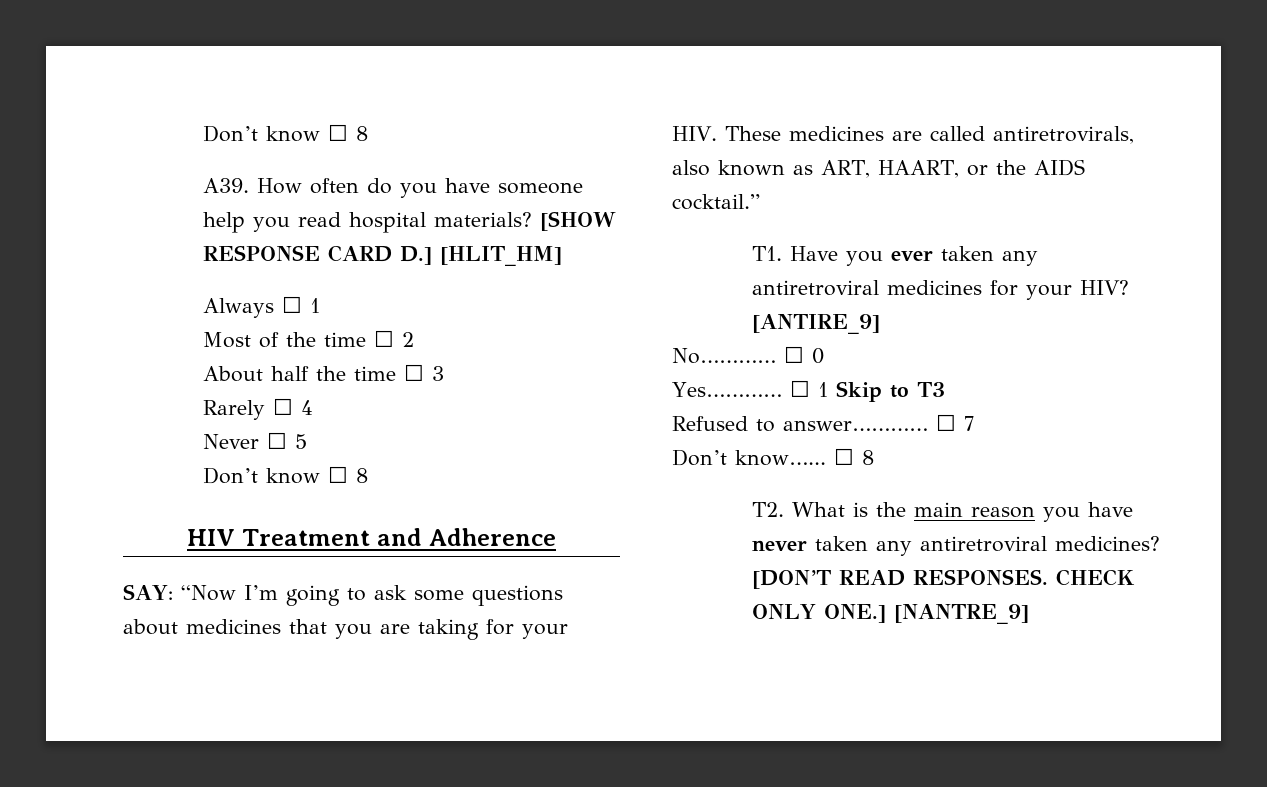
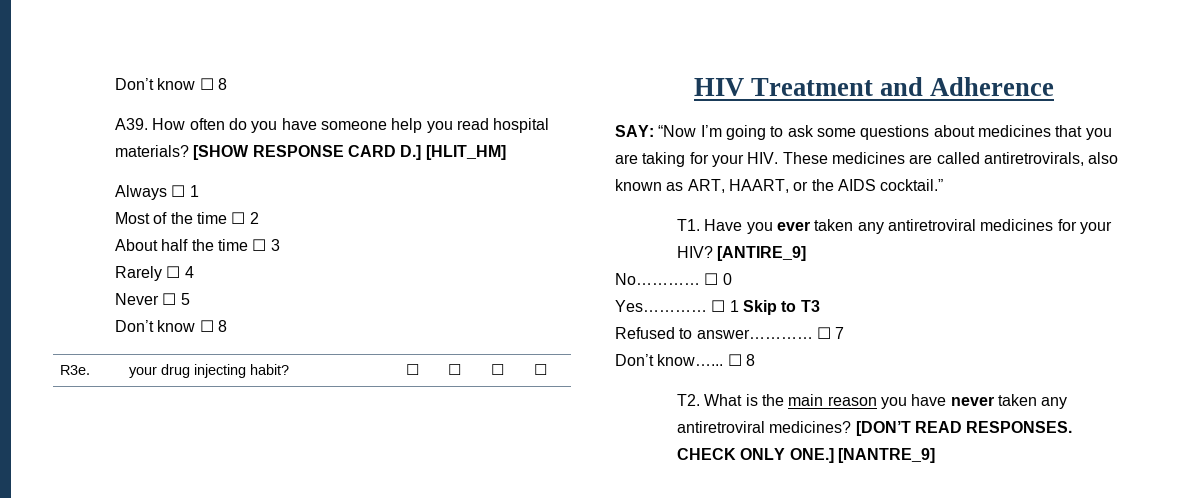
(368, 475) none -> [59,365,90,375] [128,364,289,378] [405,364,419,375] [447,364,461,375] [490,364,504,375] [533,364,547,375] // R3e. | your drug injecting habit? | ☐ | ☐ | ☐ | ☐

